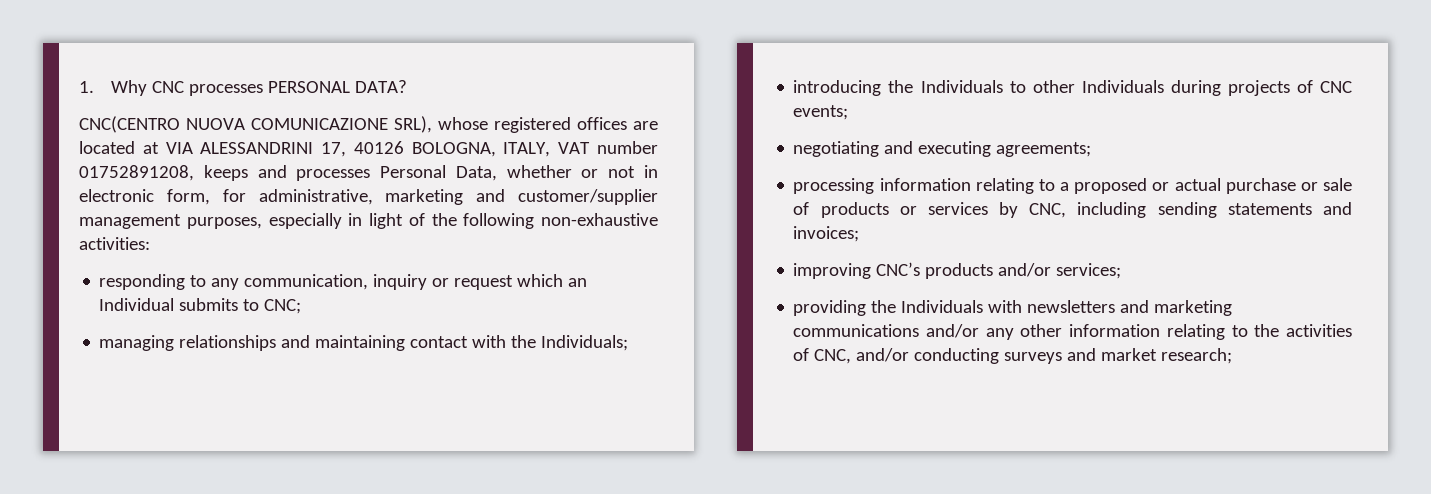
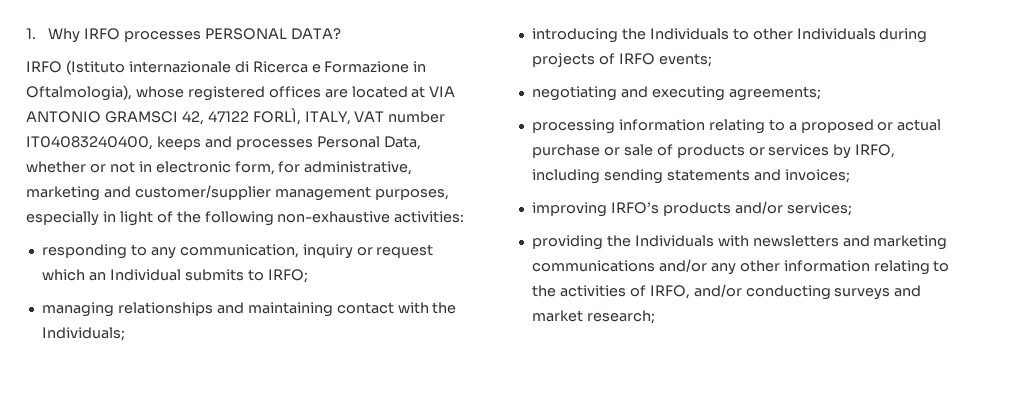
[151,81,184,93] CNC -> [83,28,120,40] IRFO
[79,116,432,133] CNC(CENTRO NUOVA COMUNICAZIONE SRL), -> [26,60,427,75] [26,85,132,101] IRFO (Istituto internazionale di Ricerca e Formazione in Oftalmologia),
[200,141,496,157] ALESSANDRINI 17, 40126 BOLOGNA, -> [26,108,301,125] ANTONIO GRAMSCI 42, 47122 FORLÌ,
[79,165,194,181] 01752891208, -> [26,136,153,150] IT04083240400,
[264,299,302,314] CNC; -> [267,269,308,283] IRFO;
[1319,81,1352,93] CNC -> [618,53,655,65] IRFO
[1029,203,1067,218] CNC, -> [855,144,896,158] IRFO,
[876,262,921,276] CNC’s -> [610,202,659,214] IRFO’s
[814,349,852,364] CNC, -> [649,285,690,299] IRFO,

